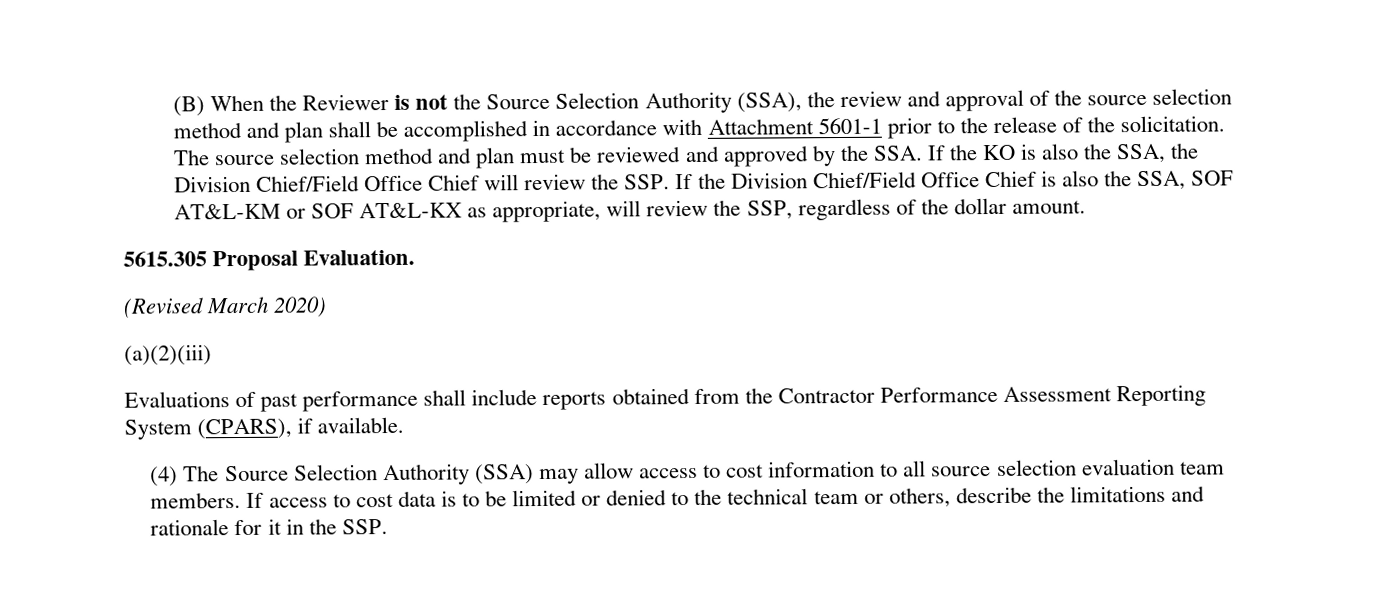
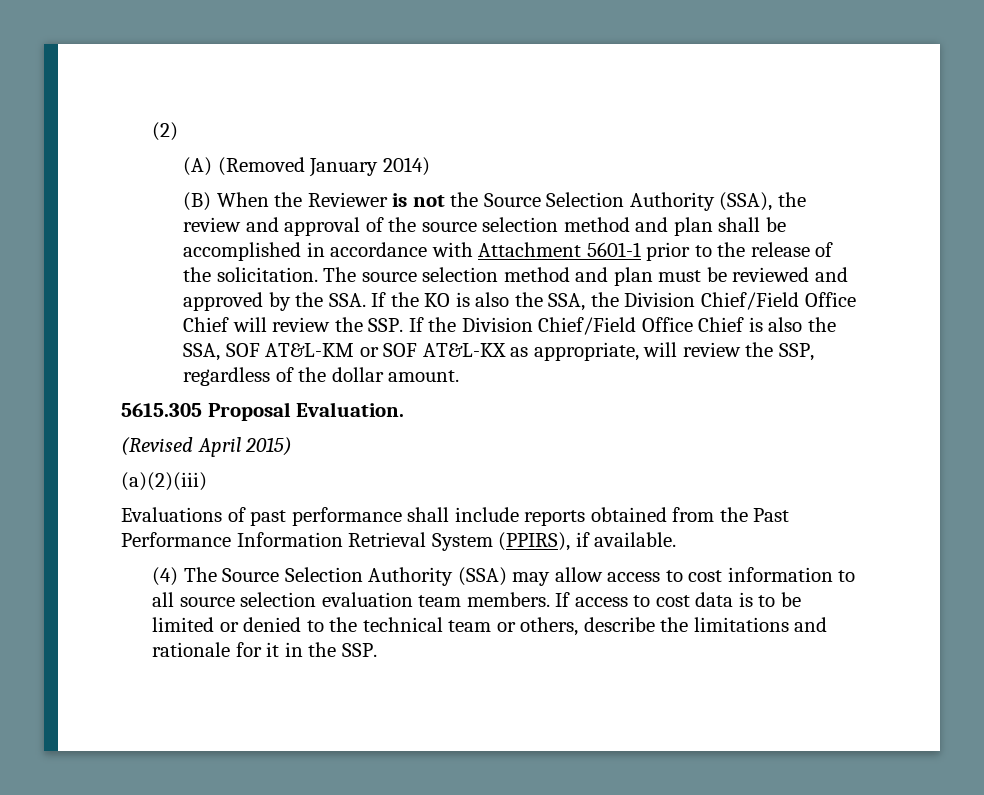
(172, 106) none -> [152,122,179,141] [183,157,430,177] (2) // (A) (Removed January 2014) //
[206,296,328,318] March 2020) -> [197,437,293,457] April 2015)
[777,384,1206,407] [124,418,293,440] Contractor Performance Assessment Reporting System (CPARS), -> [753,508,790,522] [121,532,571,551] Past Performance Information Retrieval System (PPIRS),

